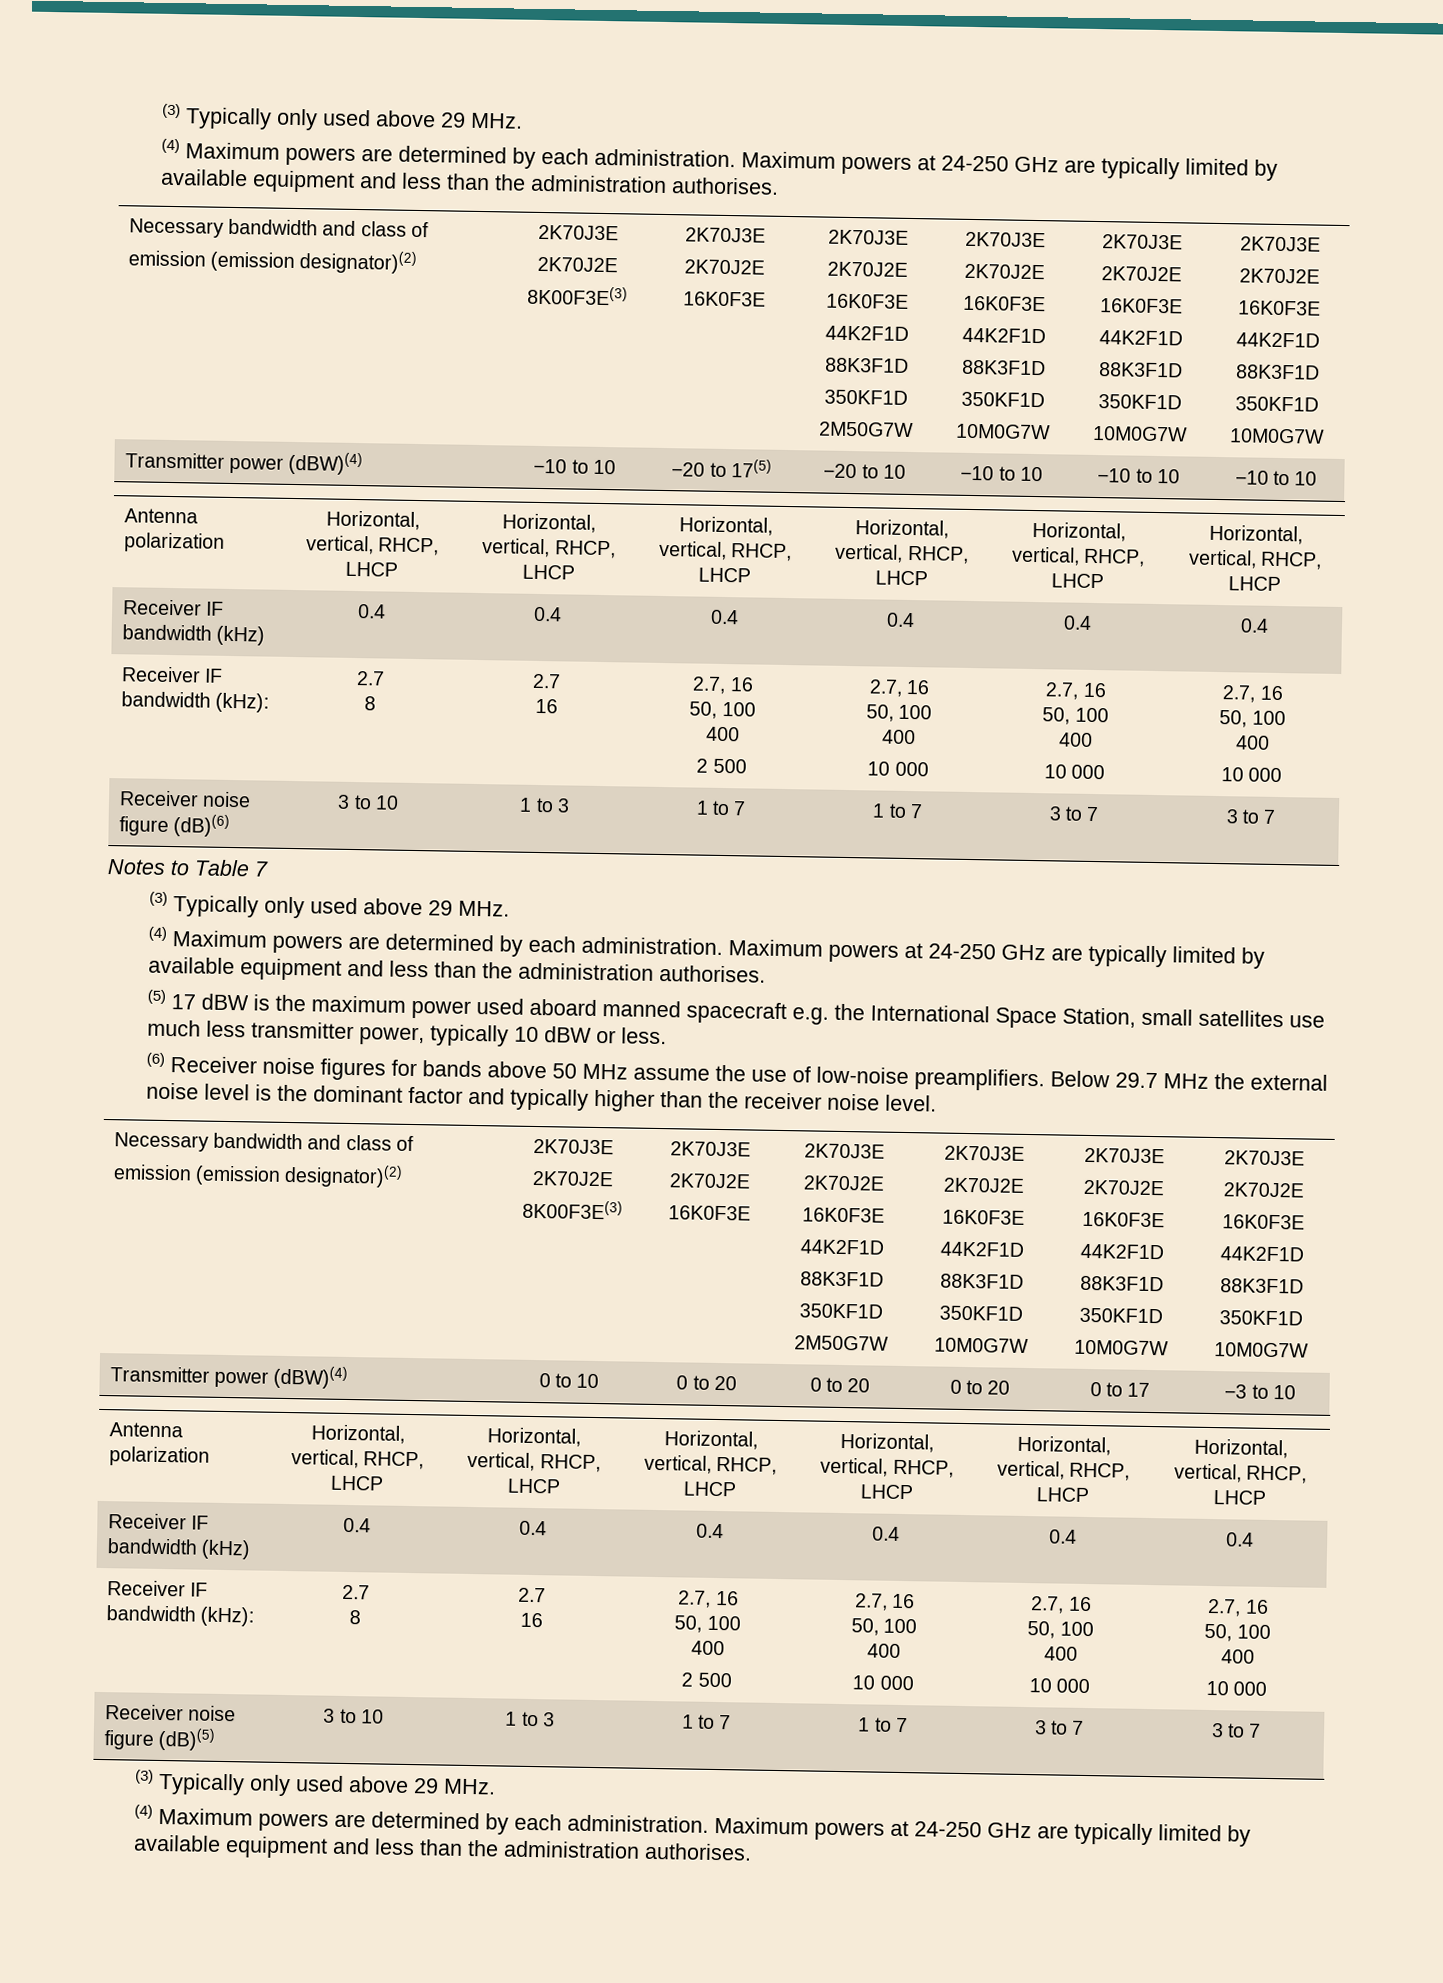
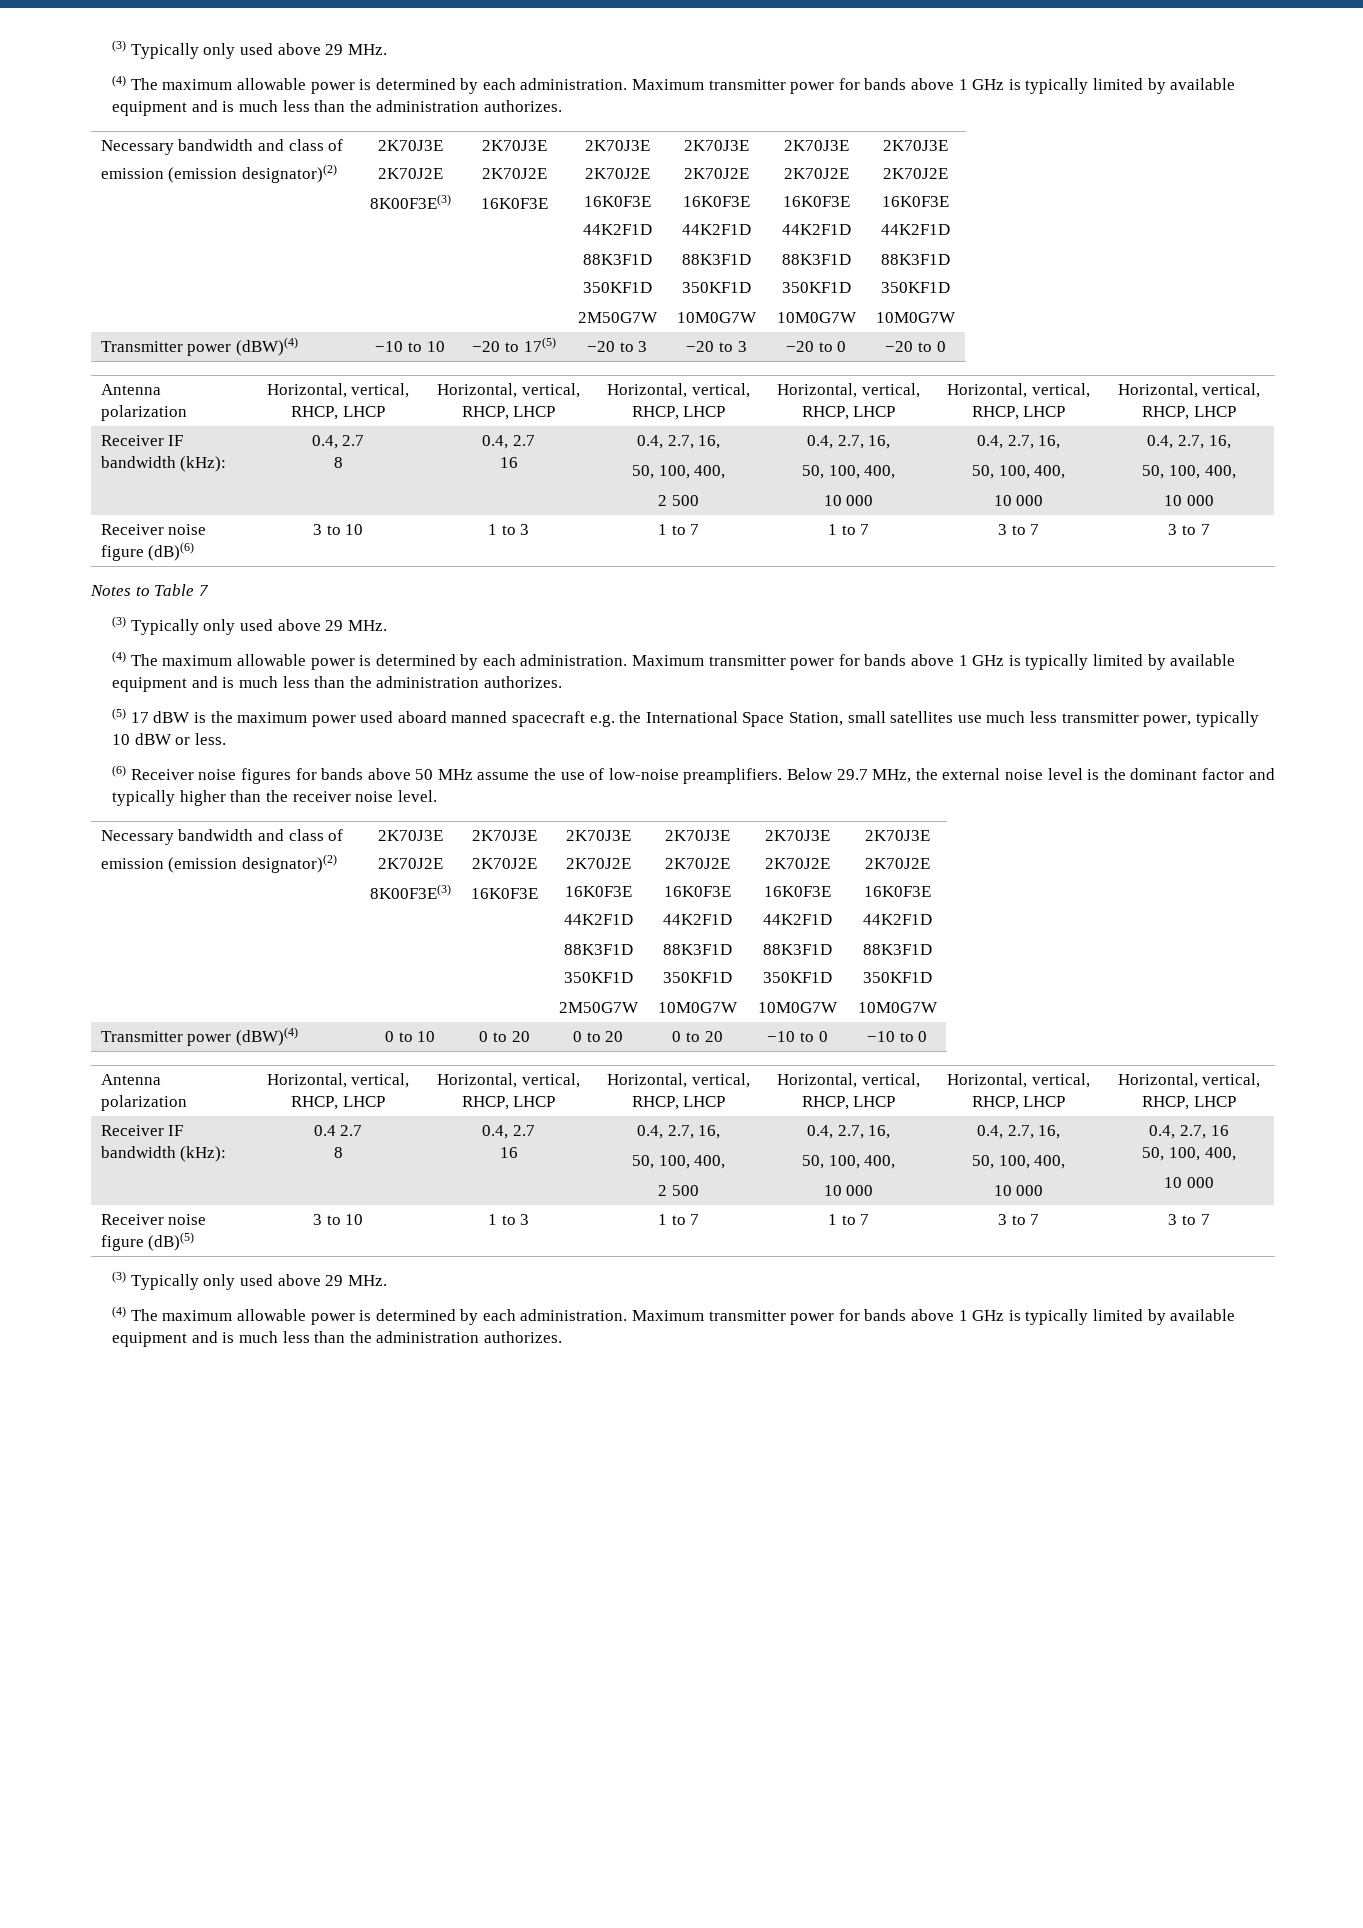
[161,103,523,131] [160,138,1278,181] [160,168,779,195] (3) Typically only used above 29 MHz. // (4) Maximum powers are determined by each administration. Maximum powers at 24-250 GHz are typically limited by available equipment and less than the administration authorises. -> [112,40,387,59] [112,75,1236,94] [112,100,562,116] (3) Typically only used above 29 MHz. // (4) The maximum allowable power is determined by each administration. Maximum transmitter power for bands above 1 GHz is typically limited by available equipment and is much less than the administration authorizes.
[882,464,906,479] [960,465,1043,482] [1097,468,1180,484] [1234,470,1318,486] 10 | −10 to 10 | −10 to 10 | −10 to 10 -> [638,341,648,352] [686,341,747,352] [785,341,847,352] [885,341,946,352] 3 | −20 to 3 | −20 to 0 | −20 to 0
[122,599,225,616] [121,624,266,646] [357,604,386,619] [533,606,562,622] [709,609,739,625] [886,612,915,628] [1062,615,1092,630] [1239,618,1269,633] [120,666,224,683] [120,691,270,713] [355,671,385,686] [363,696,376,711] [532,673,561,689] [534,698,558,714] [692,676,754,695] [689,701,756,719] [705,726,740,742] [696,758,747,774] [868,679,931,697] [865,704,933,722] [882,729,916,745] [867,761,929,777] [1045,682,1107,700] [1042,707,1109,725] [1058,732,1093,747] [1043,764,1106,780] [1222,685,1284,703] [1219,710,1286,728] [1234,735,1270,750] // Receiver IF bandwidth (kHz) | 0.4 | 0.4 | 0.4 | 0.4 | 0.4 | 0.4 // Receiver IF bandwidth (kHz): | 2.7 // 8 | 2.7 // 16 | 2.7, 16 // 50, 100 // 400 // 2 500 | 2.7, 16 // 50, 100 // 400 // 10 000 | 2.7, 16 // 50, 100 // 400 // 10 000 | 2.7, 16 // 50, 100 // 400 -> [100,435,184,446] [100,456,227,472] [311,435,365,449] [333,457,343,468] [482,435,535,449] [499,457,518,468] [636,435,721,449] [631,465,726,479] [658,495,699,506] [806,435,891,449] [801,465,896,479] [823,495,874,506] [976,435,1061,449] [971,465,1066,479] [993,495,1044,506] [1147,435,1231,449] [1142,465,1236,479] // Receiver IF bandwidth (kHz): | 0.4, 2.7 // 8 | 0.4, 2.7 // 16 | 0.4, 2.7, 16, // 50, 100, 400, // 2 500 | 0.4, 2.7, 16, // 50, 100, 400, // 10 000 | 0.4, 2.7, 16, // 50, 100, 400, // 10 000 | 0.4, 2.7, 16, // 50, 100, 400,
[171,930,1265,969] [147,956,766,983] Maximum powers are determined by each administration. Maximum powers at 24-250 GHz are typically limited by available equipment and less than the administration authorises. -> [130,654,1236,670] [112,676,562,692] The maximum allowable power is determined by each administration. Maximum transmitter power for bands above 1 GHz is typically limited by available equipment and is much less than the administration authorizes.
[1162,1073,1209,1089] MHz -> [872,769,912,783] MHz,
[1089,1382,1151,1398] [1224,1384,1296,1400] 0 to 17 | −3 to 10 -> [767,1031,828,1042] [866,1031,928,1042] −10 to 0 | −10 to 0
[201,1539,252,1560] [342,1517,371,1533] [519,1520,547,1536] [695,1523,724,1539] [872,1526,900,1541] [1048,1529,1077,1544] [1225,1532,1254,1547] [106,1580,209,1597] [105,1605,255,1627] [341,1584,370,1600] [348,1610,361,1625] [518,1587,546,1603] [519,1612,543,1628] [677,1590,739,1608] [674,1615,741,1633] [690,1640,725,1656] [681,1672,732,1688] [853,1593,916,1611] [850,1618,918,1636] [867,1643,901,1658] [852,1675,914,1691] [1030,1596,1092,1614] [1027,1621,1094,1639] [1043,1646,1078,1661] [1028,1678,1091,1694] [1207,1598,1269,1617] [1204,1623,1271,1642] [1220,1649,1255,1664] (kHz) | 0.4 | 0.4 | 0.4 | 0.4 | 0.4 | 0.4 // Receiver IF bandwidth (kHz): | 2.7 // 8 | 2.7 // 16 | 2.7, 16 // 50, 100 // 400 // 2 500 | 2.7, 16 // 50, 100 // 400 // 10 000 | 2.7, 16 // 50, 100 // 400 // 10 000 | 2.7, 16 // 50, 100 // 400 -> [180,1146,227,1162] [313,1125,363,1136] [333,1147,343,1158] [482,1125,535,1139] [499,1147,518,1158] [636,1125,721,1139] [631,1155,726,1169] [658,1185,699,1196] [806,1125,891,1139] [801,1155,896,1169] [823,1185,874,1196] [976,1125,1061,1139] [971,1155,1066,1169] [993,1185,1044,1196] [1149,1125,1229,1139] [1142,1147,1236,1161] (kHz): | 0.4 2.7 // 8 | 0.4, 2.7 // 16 | 0.4, 2.7, 16, // 50, 100, 400, // 2 500 | 0.4, 2.7, 16, // 50, 100, 400, // 10 000 | 0.4, 2.7, 16, // 50, 100, 400, // 10 000 | 0.4, 2.7, 16 // 50, 100, 400,
[157,1807,1251,1847] [132,1834,752,1861] Maximum powers are determined by each administration. Maximum powers at 24-250 GHz are typically limited by available equipment and less than the administration authorises. -> [130,1309,1236,1325] [112,1331,562,1347] The maximum allowable power is determined by each administration. Maximum transmitter power for bands above 1 GHz is typically limited by available equipment and is much less than the administration authorizes.

